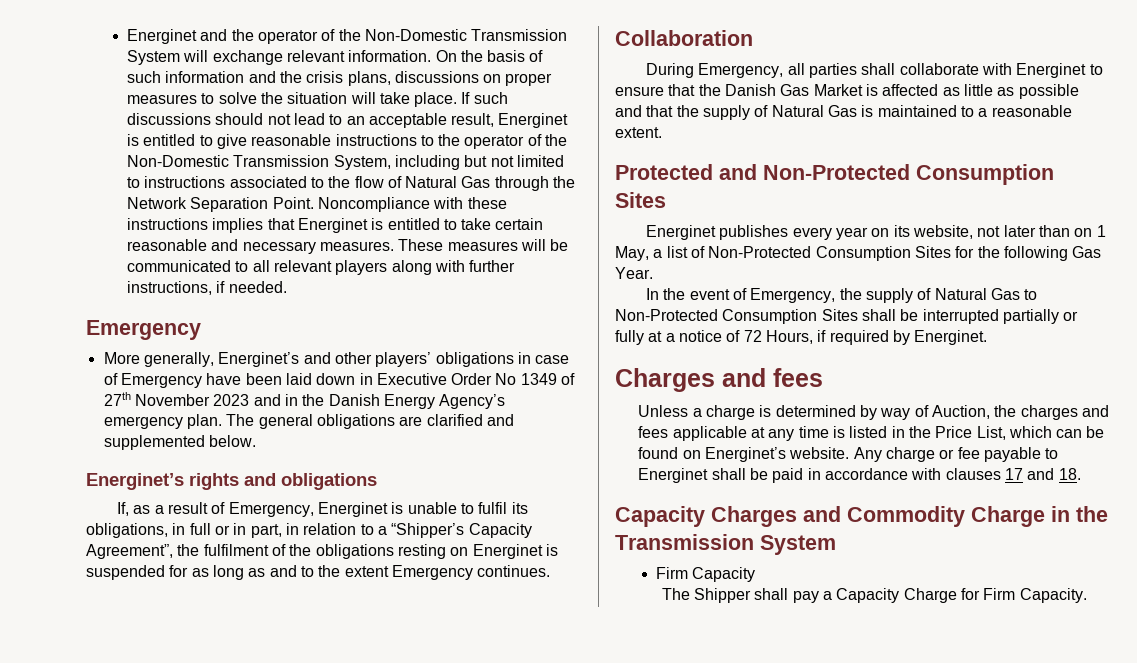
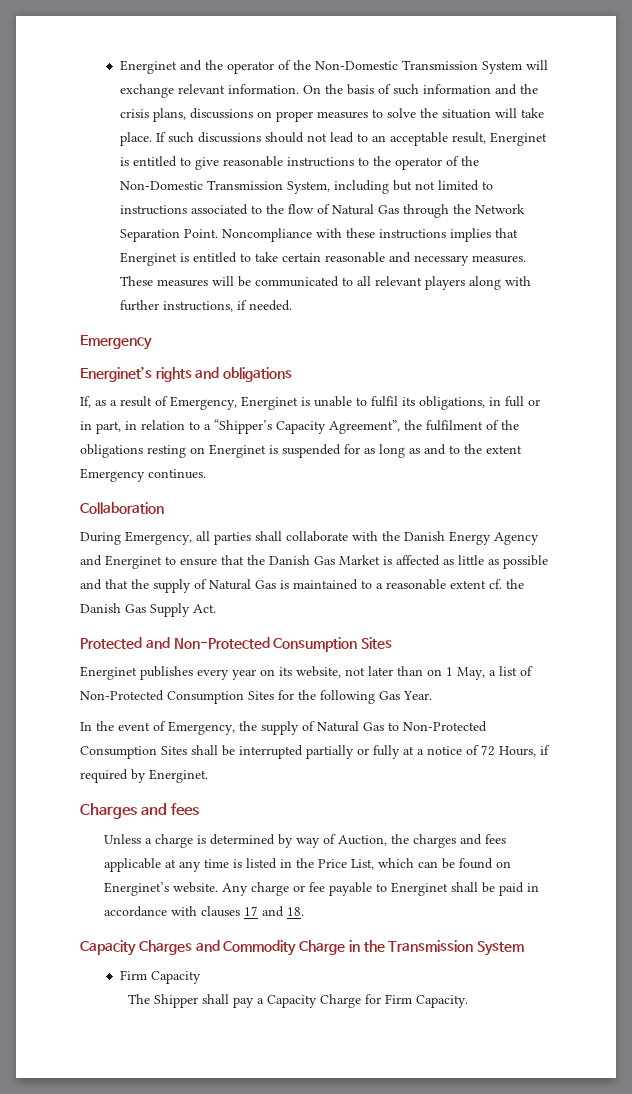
[103,352,570,367] [103,373,576,388] [103,392,506,409] [103,414,514,429] [103,435,256,450] // More generally, Energinet’s and other players’ obligations in case of Emergency have been laid down in Executive Order No 1349 of 27th November 2023 and in the Danish Energy Agency’s emergency plan. The general obligations are clarified and supplemented below. -> (152, 342) none
(1012, 69) none -> [382,531,539,545] [80,555,102,566] the Danish Energy Agency and
[615,127,662,138] extent. -> [450,579,524,589] [80,603,216,617] extent cf. the Danish Gas Supply Act.

